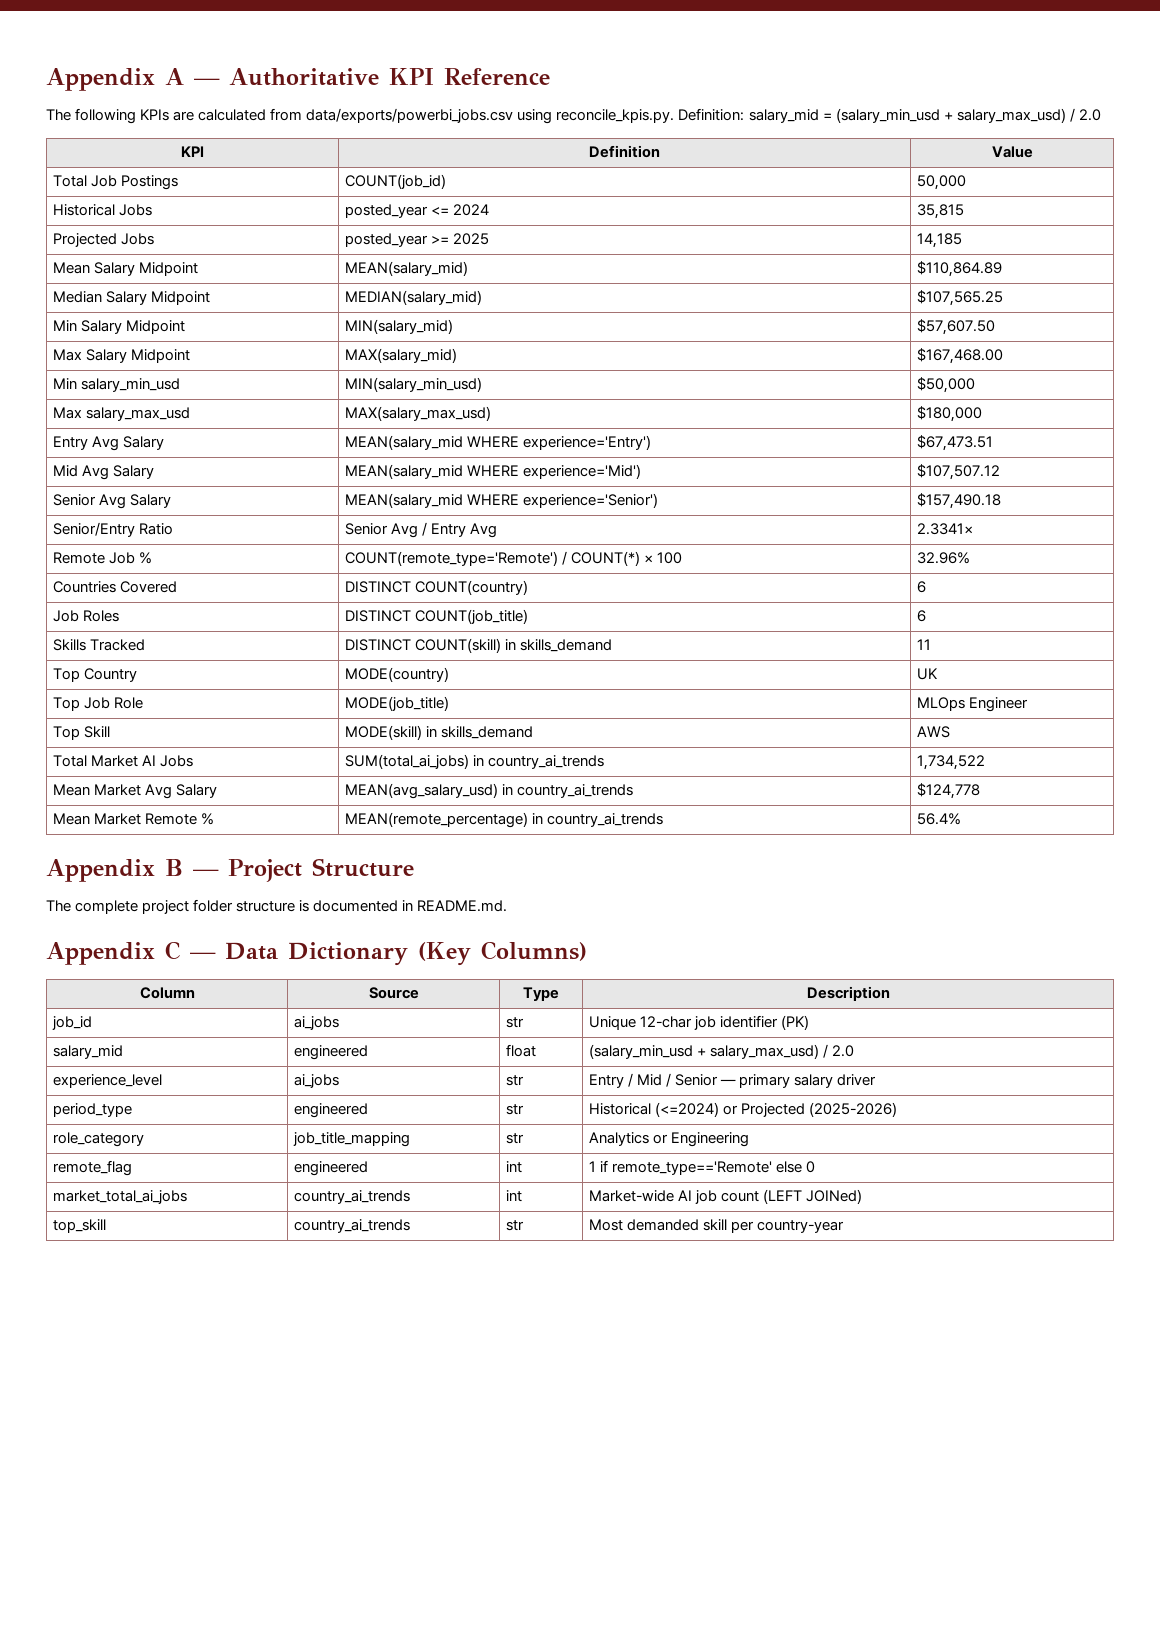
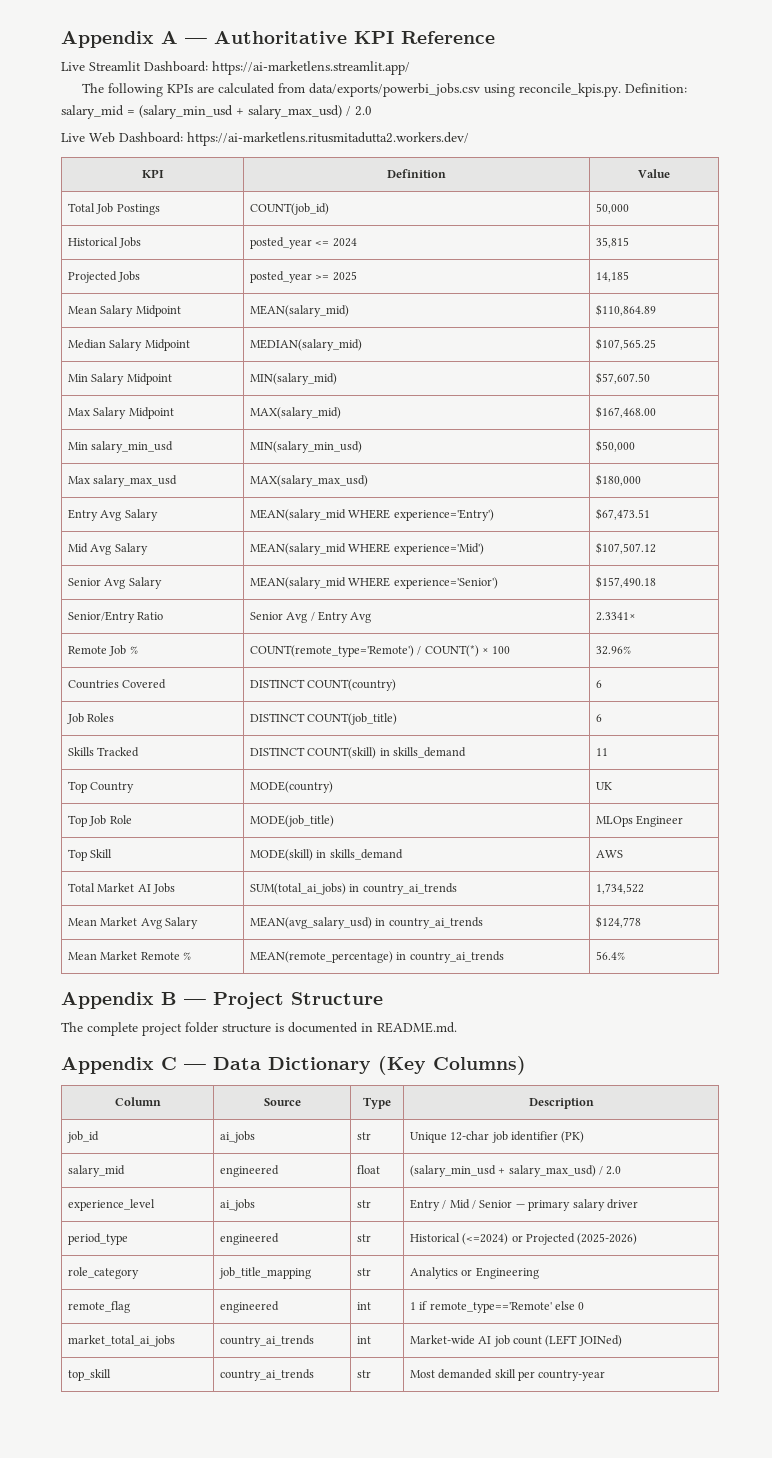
(550, 76) none -> [61,61,410,75] // Live Streamlit Dashboard: https://ai-marketlens.streamlit.app/
(1101, 115) none -> [61,132,469,146] // Live Web Dashboard: https://ai-marketlens.ritusmitadutta2.workers.dev/

